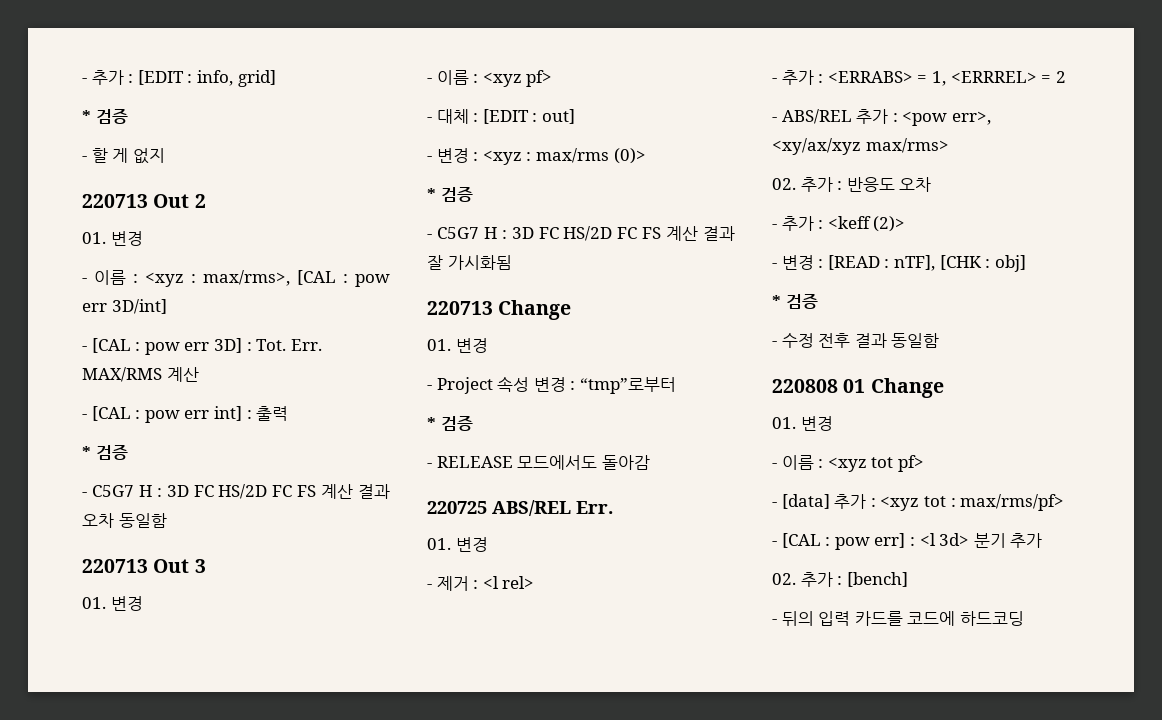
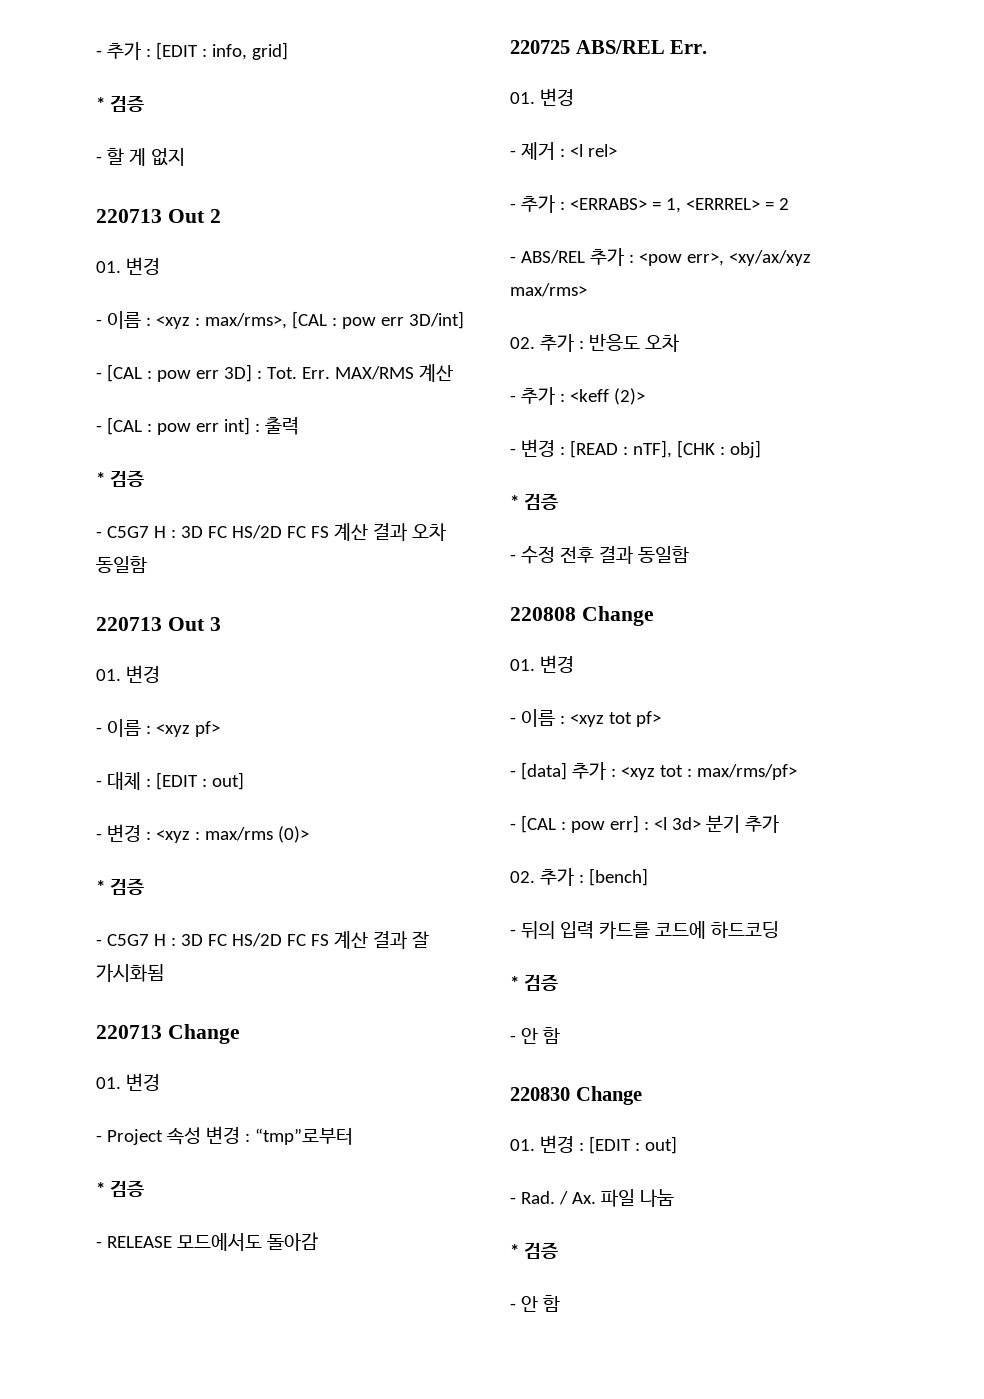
[843,379,866,393] 01 -> (576, 614) none
(1024, 618) none -> [510,974,558,991] [510,1027,560,1044] [510,1086,642,1105] [510,1135,677,1154] [510,1189,674,1207] [510,1242,558,1259] [510,1295,560,1312] // * 검증 // - 안 함 // 220830 Change // 01. 변경 : [EDIT : out] // - Rad. / Ax. 파일 나눔 // * 검증 // - 안 함

